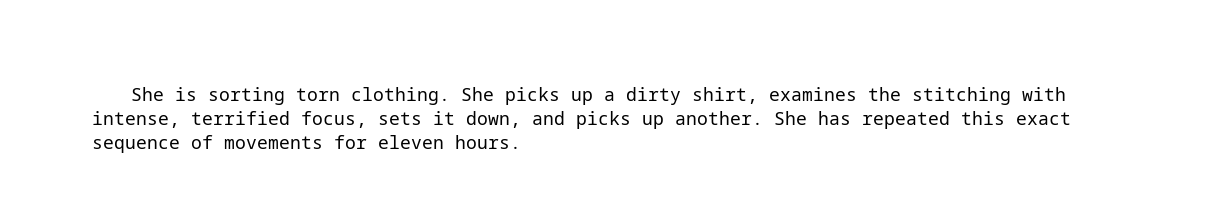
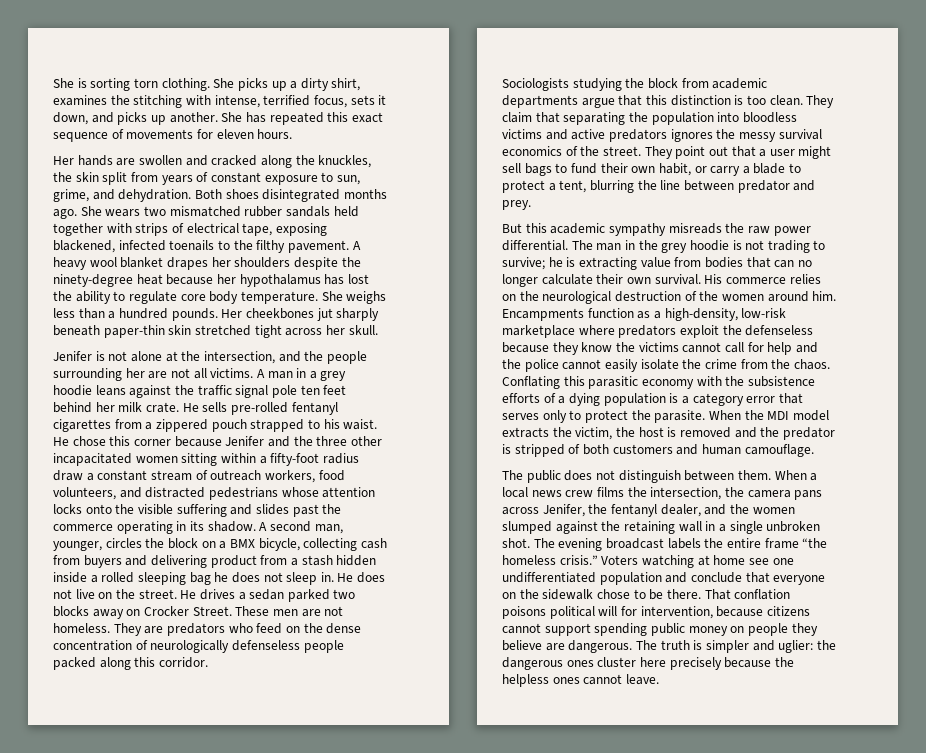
(521, 142) none -> [53,155,372,168] [53,172,360,185] [53,189,387,202] [53,206,359,219] [53,223,327,236] [53,240,361,253] [53,257,361,270] [53,274,369,287] [53,291,387,304] [53,308,380,321] [53,325,378,338] [53,351,367,364] [53,368,347,381] [53,385,347,398] [53,402,338,415] [53,419,378,432] [53,436,382,447] [53,453,359,466] [53,470,345,483] [53,487,376,500] [53,504,342,517] [53,521,343,534] [53,538,387,551] [53,555,377,568] [53,572,386,585] [53,589,356,602] [53,606,344,619] [53,623,362,636] [53,640,344,653] [53,657,208,670] [502,78,768,91] [502,95,835,108] [502,112,797,125] [502,129,822,142] [502,146,832,159] [502,163,802,176] [502,180,816,193] [502,200,531,210] [502,223,811,236] [502,240,826,253] [502,257,812,270] [502,274,821,287] [502,291,837,304] [502,308,787,321] [502,325,814,338] [502,342,818,355] [502,359,830,372] [502,376,815,389] [502,393,803,406] [502,410,829,423] [502,427,835,440] [502,444,814,457] [502,470,818,483] [502,487,823,500] [502,504,795,517] [502,521,821,534] [502,538,828,551] [502,555,794,568] [502,572,826,585] [502,589,791,600] [502,606,810,619] [502,623,818,636] [502,640,836,653] [502,657,794,670] [502,674,659,687] // Her hands are swollen and cracked along the knuckles, the skin split from years of constant exposure to sun, grime, and dehydration. Both shoes disintegrated months ago. She wears two mismatched rubber sandals held together with strips of electrical tape, exposing blackened, infected toenails to the filthy pavement. A heavy wool blanket drapes her shoulders despite the ninety-degree heat because her hypothalamus has lost the ability to regulate core body temperature. She weighs less than a hundred pounds. Her cheekbones jut sharply beneath paper-thin skin stretched tight across her skull. // Jenifer is not alone at the intersection, and the people surrounding her are not all victims. A man in a grey hoodie leans against the traffic signal pole ten feet behind her milk crate. He sells pre-rolled fentanyl cigarettes from a zippered pouch strapped to his waist. He chose this corner because Jenifer and the three other incapacitated women sitting within a fifty-foot radius draw a constant stream of outreach workers, food volunteers, and distracted pedestrians whose attention locks onto the visible suffering and slides past the commerce operating in its shadow. A second man, younger, circles the block on a BMX bicycle, collecting cash from buyers and delivering product from a stash hidden inside a rolled sleeping bag he does not sleep in. He does not live on the street. He drives a sedan parked two blocks away on Crocker Street. These men are not homeless. They are predators who feed on the dense concentration of neurologically defenseless people packed along this corridor. // Sociologists studying the block from academic departments argue that this distinction is too clean. They claim that separating the population into bloodless victims and active predators ignores the messy survival economics of the street. They point out that a user might sell bags to fund their own habit, or carry a blade to protect a tent, blurring the line between predator and prey. // But this academic sympathy misreads the raw power differential. The man in the grey hoodie is not trading to survive; he is extracting value from bodies that can no longer calculate their own survival. His commerce relies on the neurological destruction of the women around him. Encampments function as a high-density, low-risk marketplace where predators exploit the defenseless because they know the victims cannot call for help and the police cannot easily isolate the crime from the chaos. Conflating this parasitic economy with the subsistence efforts of a dying population is a category error that serves only to protect the parasite. When the MDI model extracts the victim, the host is removed and the predator is stripped of both customers and human camouflage. // The public does not distinguish between them. When a local news crew films the intersection, the camera pans across Jenifer, the fentanyl dealer, and the women slumped against the retaining wall in a single unbroken shot. The evening broadcast labels the entire frame “the homeless crisis.” Voters watching at home see one undifferentiated population and conclude that everyone on the sidewalk chose to be there. That conflation poisons political will for intervention, because citizens cannot support spending public money on people they believe are dangerous. The truth is simpler and uglier: the dangerous ones cluster here precisely because the helpless ones cannot leave.

